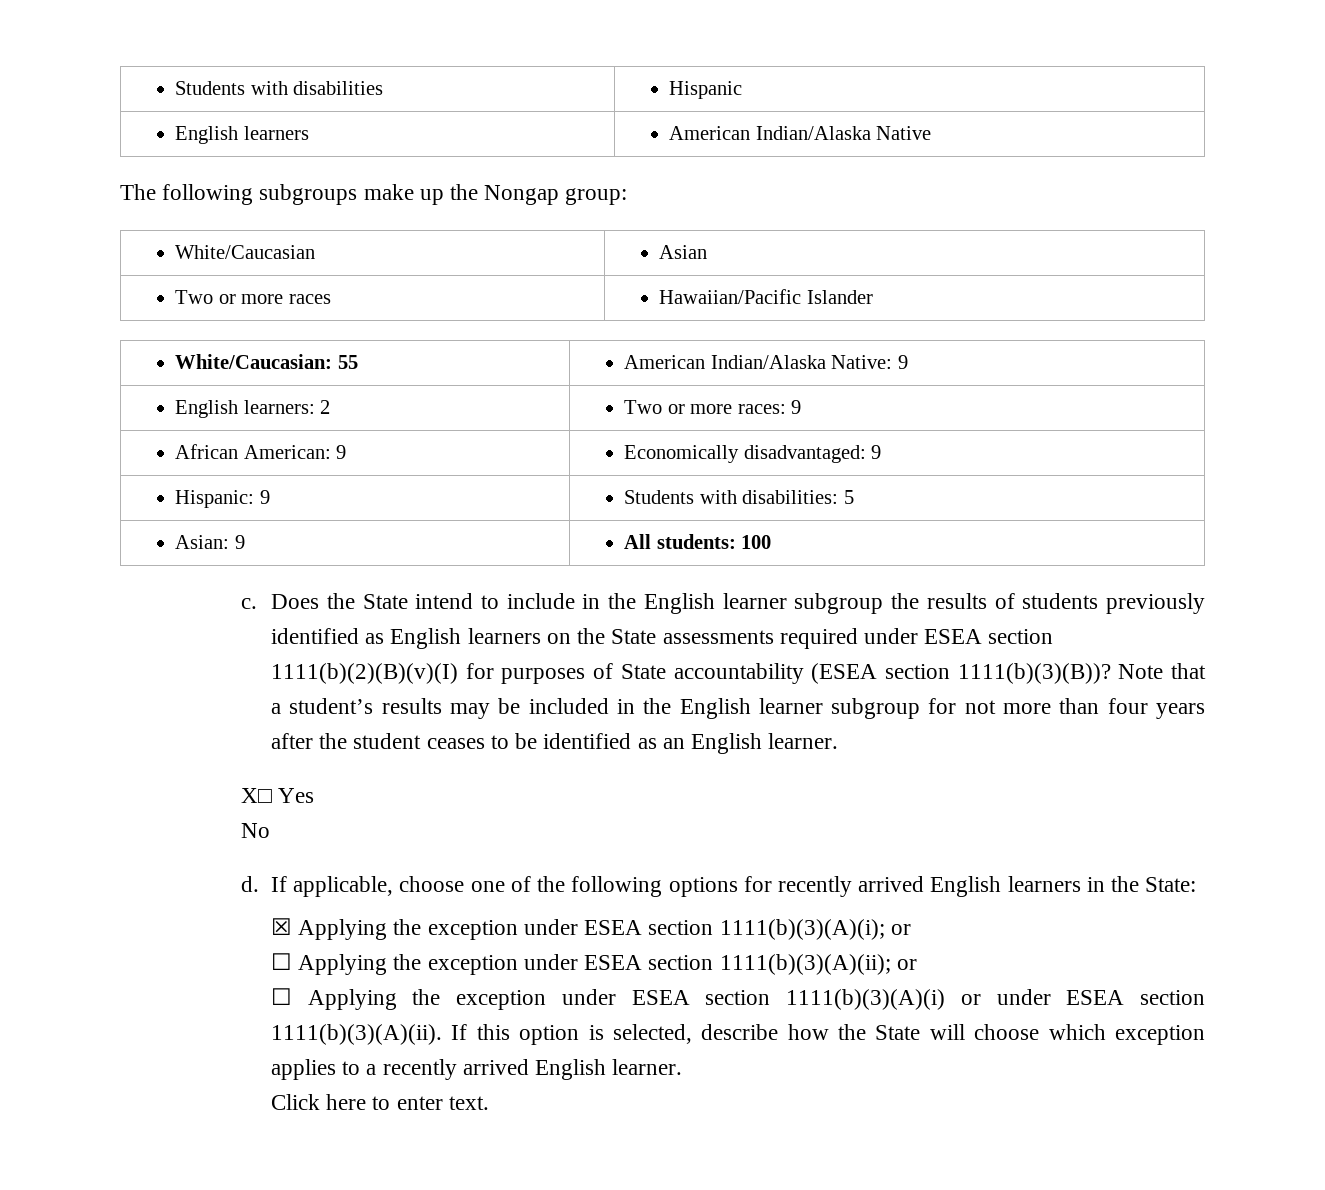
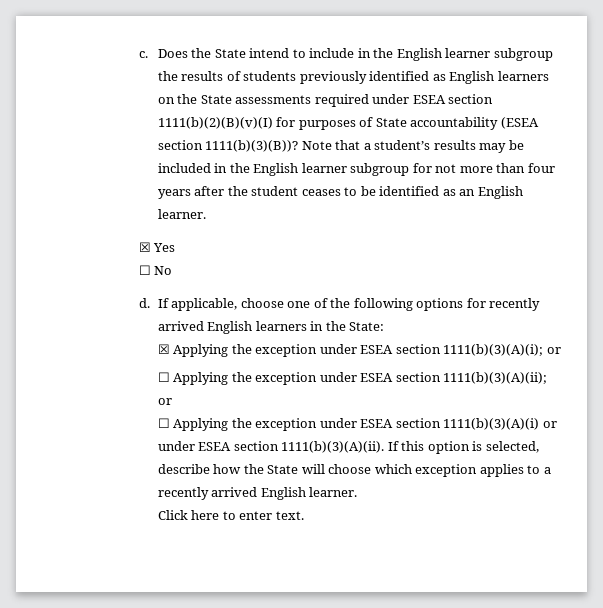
[175,81,384,95] [669,81,743,99] [175,126,309,144] [669,126,932,140] [120,184,628,205] [175,245,316,259] [659,245,708,259] [175,290,331,304] [659,289,873,304] [175,354,358,369] [624,355,908,369] [175,400,331,418] [624,400,802,414] [175,444,347,459] [624,445,882,463] [175,490,270,508] [624,490,854,504] [175,535,245,549] [624,534,772,549] Students with disabilities | Hispanic // English learners | American Indian/Alaska Native // The following subgroups make up the Nongap group: // White/Caucasian | Asian // Two or more races | Hawaiian/Pacific Islander // White/Caucasian: 55 | American Indian/Alaska Native: 9 // English learners: 2 | Two or more races: 9 // African American: 9 | Economically disadvantaged: 9 // Hispanic: 9 | Students with disabilities: 5 // Asian: 9 | All students: 100 // -> (138, 54) none
[240,788,272,803] X□ -> [138,242,151,252] ☒
(315, 795) none -> [138,265,151,275] ☐

